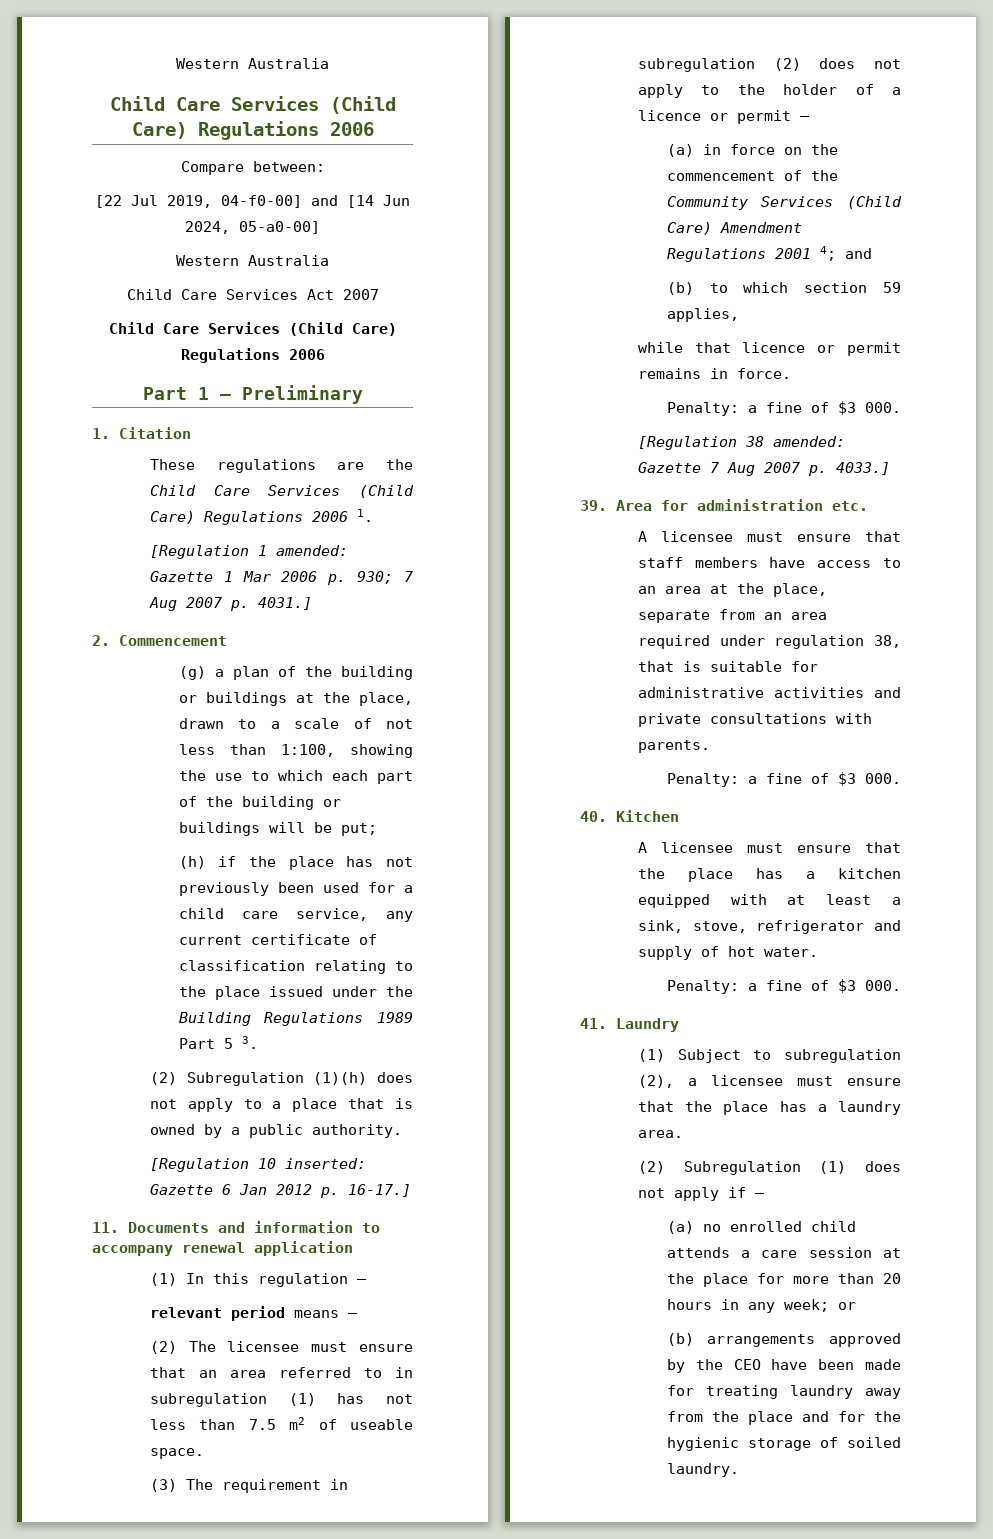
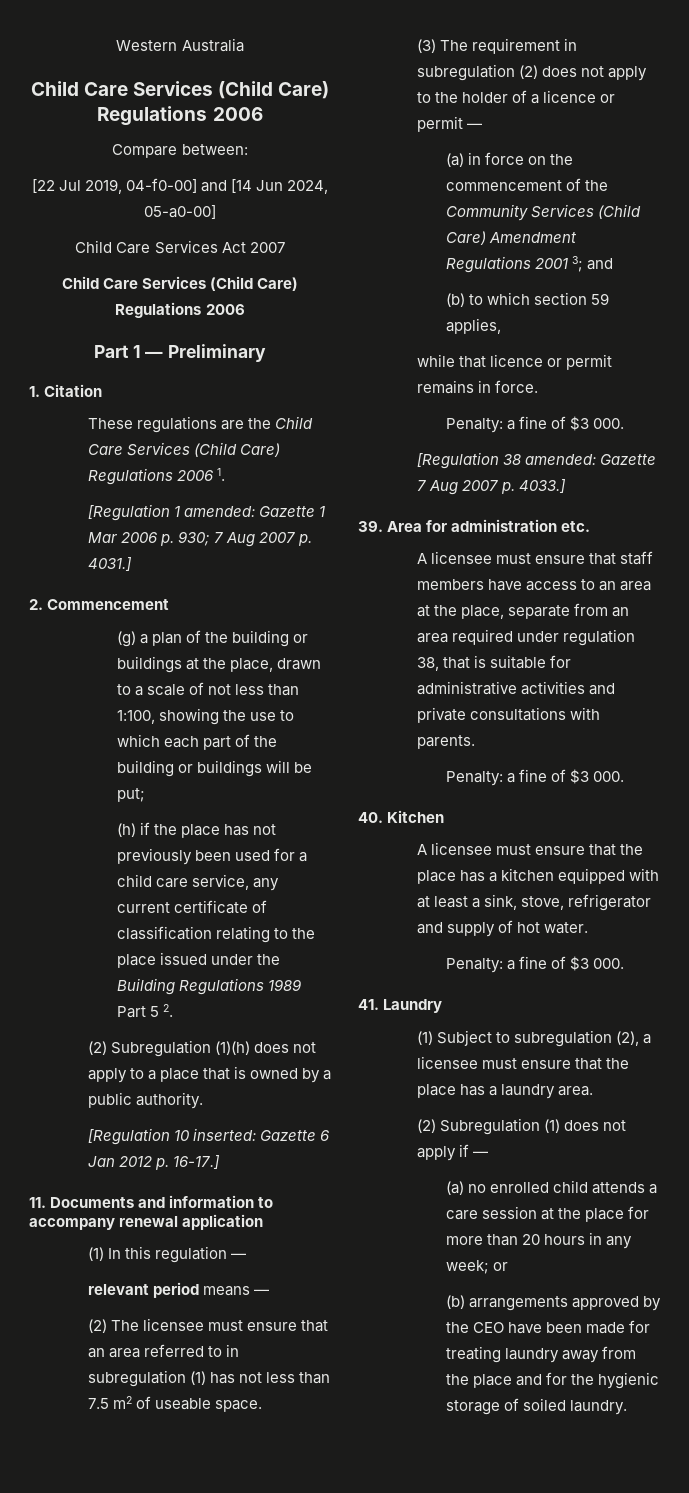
[176,255,329,266] // Western Australia -> (216, 212) none
[241,1036,258,1049] 3. -> [162,1004,173,1017] 2.
[819,246,836,261] 4; -> [571,256,583,272] 3;

